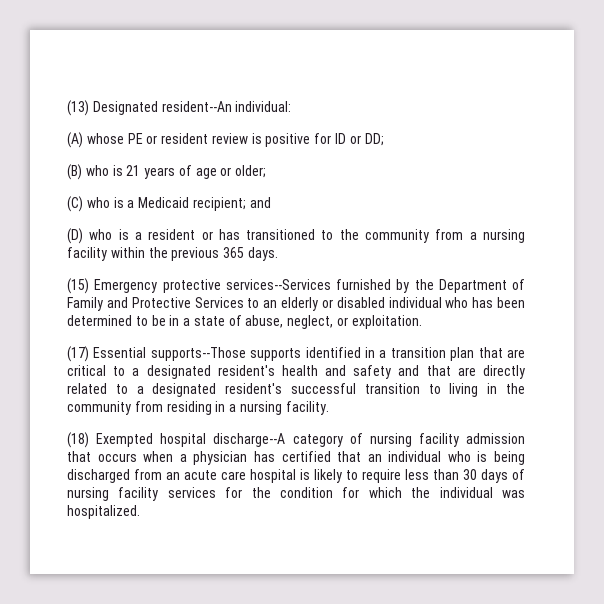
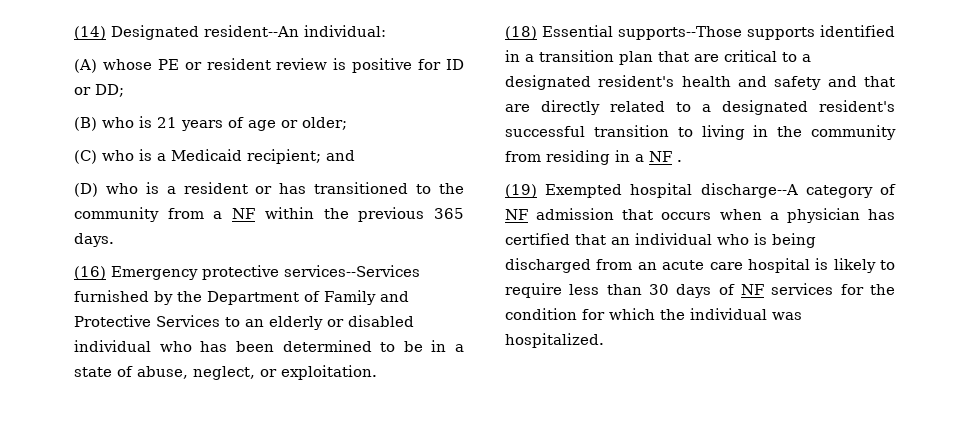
[67,100,89,116] (13) -> [74,26,106,40] (14)
[483,229,526,243] [67,247,107,261] nursing facility -> [232,208,256,219] NF
[67,278,89,294] (15) -> [74,266,106,280] (16)
[67,346,89,362] (17) -> [505,26,537,40] (18)
[239,401,329,415] [67,432,89,448] nursing facility. // (18) -> [649,151,682,162] [505,184,537,198] NF . // (19)
[369,433,459,447] nursing facility -> [505,209,528,220] NF
[67,487,159,501] nursing facility -> [741,284,764,295] NF

